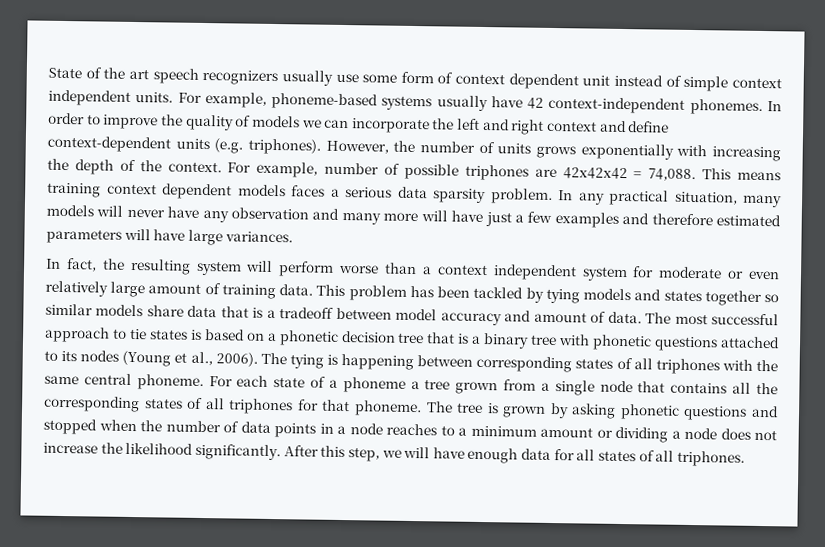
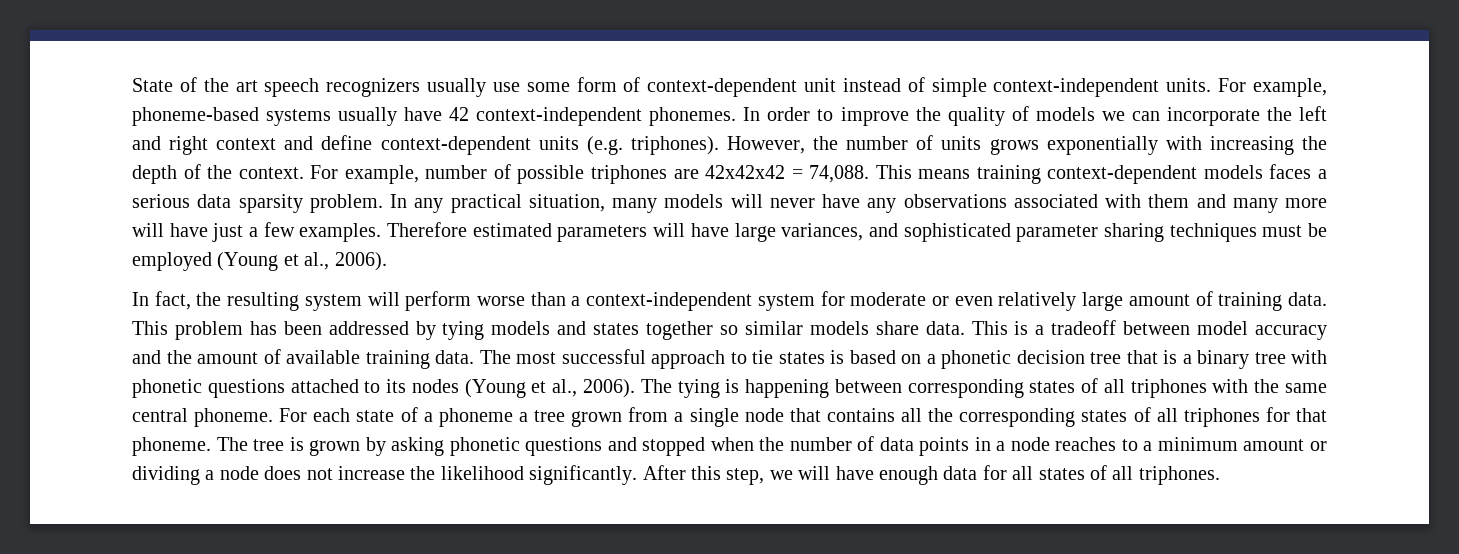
[455,73,579,90] context dependent -> [647,78,798,97] context-dependent
[731,77,782,89] [48,89,131,106] context independent -> [993,78,1160,97] context-independent
[106,183,232,200] context dependent -> [1047,165,1198,184] context-dependent
[231,207,310,220] observation -> [903,194,1190,208] observations associated with them
[554,212,713,228] examples and therefore -> [299,222,468,242] examples. Therefore
[224,231,293,243] variances. -> [781,223,1328,242] [132,252,387,271] variances, and sophisticated parameter sharing techniques must be employed (Young et al., 2006).
[436,264,577,281] context independent -> [586,292,753,311] context-independent
[473,286,524,299] tackled -> [328,321,409,335] addressed
[187,305,249,318] data that -> [925,321,1008,335] data. This
[533,311,607,323] amount of -> [166,349,430,369] the amount of available training

